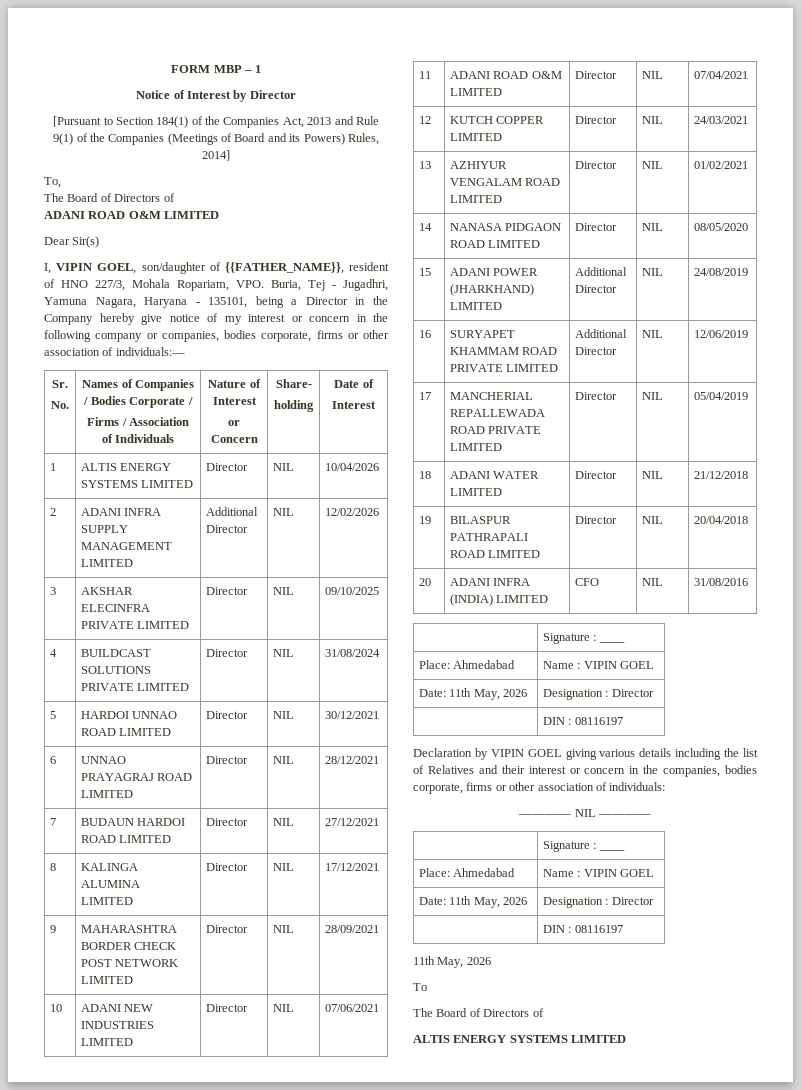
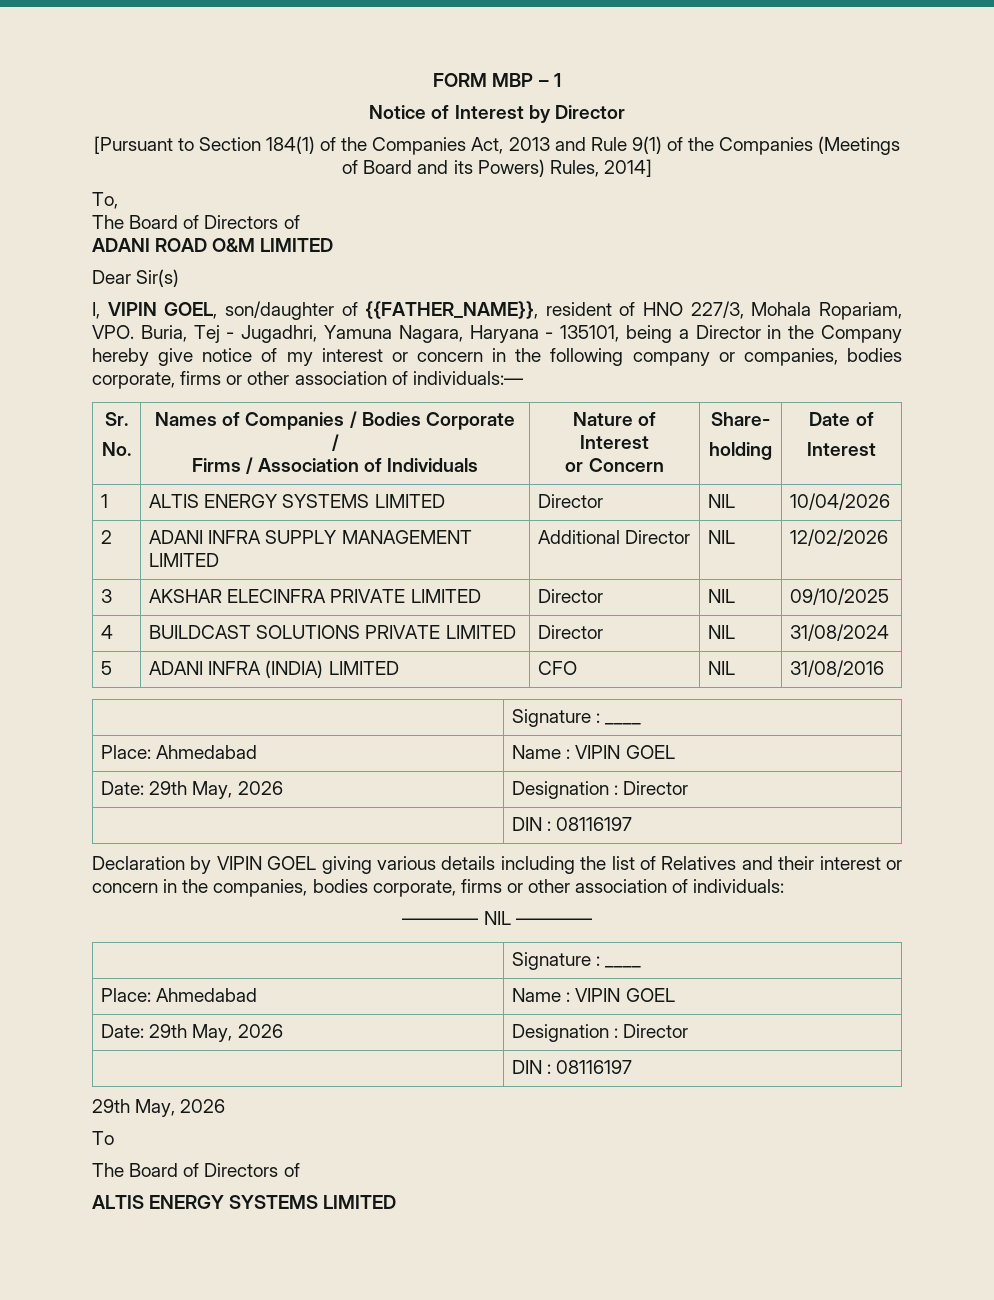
[81,711,178,719] [81,728,172,736] [206,711,249,719] [273,711,295,719] [325,711,380,719] [50,756,57,764] [81,756,127,764] [81,773,193,781] [81,790,134,798] [206,756,249,764] [273,756,295,764] [325,756,380,764] [50,818,57,826] [81,818,186,826] [81,835,172,843] [206,818,249,826] [273,818,295,826] [325,818,380,826] [50,863,57,871] [81,863,139,871] [81,880,141,888] [81,897,134,905] [206,863,249,871] [273,863,295,871] [325,863,380,871] [50,925,57,933] [81,925,178,933] [81,942,177,950] [81,959,179,967] [81,976,134,984] [206,925,249,933] [273,925,295,933] [325,925,380,933] [50,1004,63,1012] [81,1004,154,1012] [81,1021,155,1029] [81,1038,134,1046] [206,1004,249,1012] [273,1004,295,1012] [325,1004,380,1012] [419,71,432,79] [450,71,562,79] [450,88,503,96] [575,71,618,79] [642,71,664,79] [694,71,749,79] [419,116,432,124] [450,116,545,124] [450,133,503,141] [575,116,618,124] [642,116,664,124] [694,116,749,124] [419,161,432,169] [450,161,508,169] [450,178,561,186] [450,195,503,203] [575,161,618,169] [642,161,664,169] [694,161,749,169] [419,223,433,231] [450,223,562,231] [450,240,541,248] [575,223,618,231] [642,223,664,231] [694,223,749,231] [419,268,432,276] [450,268,539,276] [450,284,535,296] [450,302,503,310] [575,267,628,276] [575,285,618,293] [642,268,664,276] [694,268,749,276] [419,330,432,338] [450,330,516,338] [450,347,558,355] [450,364,559,372] [575,329,628,338] [575,347,618,355] [642,330,664,338] [694,330,749,338] [419,392,432,400] [450,392,534,400] [450,409,546,417] [450,426,542,434] [450,443,503,451] [575,392,618,400] [642,392,664,400] [694,392,749,400] [419,471,432,479] [450,471,540,479] [450,488,503,496] [575,471,618,479] [642,471,664,479] [694,471,749,479] [419,516,432,524] [450,516,512,524] [450,533,529,541] [450,550,541,558] [575,516,618,524] [642,516,664,524] [694,516,749,524] [419,578,432,586] | HARDOI UNNAO ROAD LIMITED | Director | NIL | 30/12/2021 // 6 | UNNAO PRAYAGRAJ ROAD LIMITED | Director | NIL | 28/12/2021 // 7 | BUDAUN HARDOI ROAD LIMITED | Director | NIL | 27/12/2021 // 8 | KALINGA ALUMINA LIMITED | Director | NIL | 17/12/2021 // 9 | MAHARASHTRA BORDER CHECK POST NETWORK LIMITED | Director | NIL | 28/09/2021 // 10 | ADANI NEW INDUSTRIES LIMITED | Director | NIL | 07/06/2021 // 11 | ADANI ROAD O&M LIMITED | Director | NIL | 07/04/2021 // 12 | KUTCH COPPER LIMITED | Director | NIL | 24/03/2021 // 13 | AZHIYUR VENGALAM ROAD LIMITED | Director | NIL | 01/02/2021 // 14 | NANASA PIDGAON ROAD LIMITED | Director | NIL | 08/05/2020 // 15 | ADANI POWER (JHARKHAND) LIMITED | Additional Director | NIL | 24/08/2019 // 16 | SURYAPET KHAMMAM ROAD PRIVATE LIMITED | Additional Director | NIL | 12/06/2019 // 17 | MANCHERIAL REPALLEWADA ROAD PRIVATE LIMITED | Director | NIL | 05/04/2019 // 18 | ADANI WATER LIMITED | Director | NIL | 21/12/2018 // 19 | BILASPUR PATHRAPALI ROAD LIMITED | Director | NIL | 20/04/2018 // 20 -> (113, 668) none
[449,688,472,697] 11th -> [149,781,188,795] 29th
[449,896,528,908] [543,897,654,908] [543,925,623,933] [413,956,435,965] 11th May, 2026 | Designation : Director // | DIN : 08116197 // 11th -> [149,1024,283,1042] [512,1024,689,1042] [512,1060,633,1074] [92,1099,130,1113] 29th May, 2026 | Designation : Director // | DIN : 08116197 // 29th

